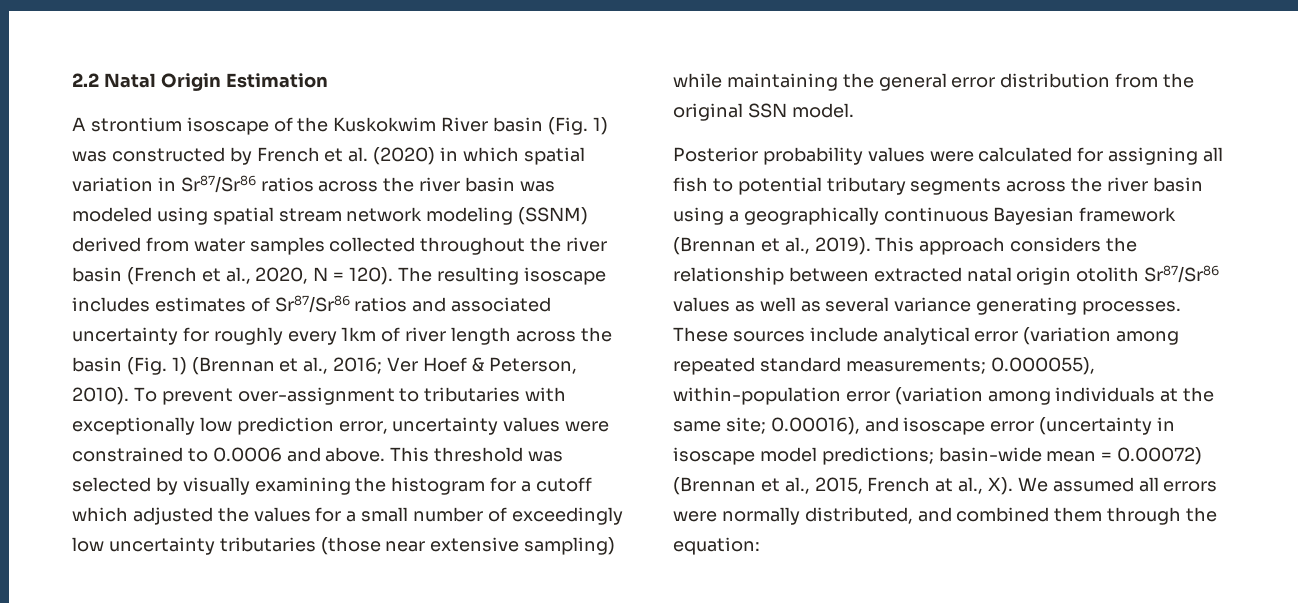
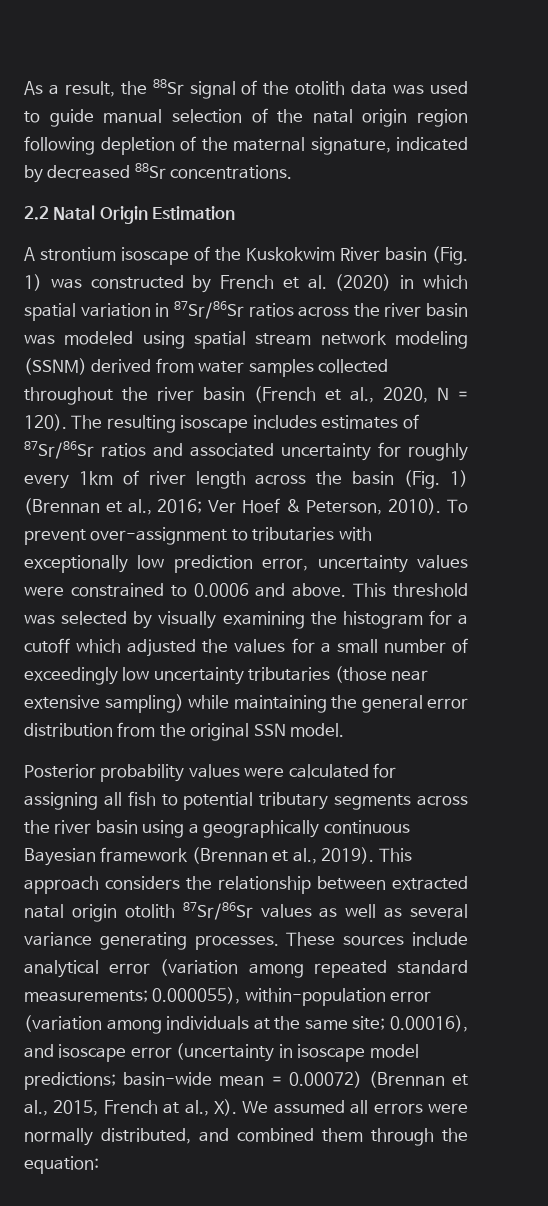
(72, 80) none -> [24,79,469,99] [24,108,468,127] [24,136,468,155] [24,163,293,183] As a result, the 88Sr signal of the otolith data was used to guide manual selection of the natal origin region following depletion of the maternal signature, indicated by decreased 88Sr concentrations. //
[180,175,256,193] Sr87/Sr86 -> [173,301,244,319] 87Sr/86Sr
[274,295,350,313] Sr87/Sr86 -> [24,441,94,459] 87Sr/86Sr
[1144,265,1220,283] Sr87/Sr86 -> [182,902,253,920] 87Sr/86Sr

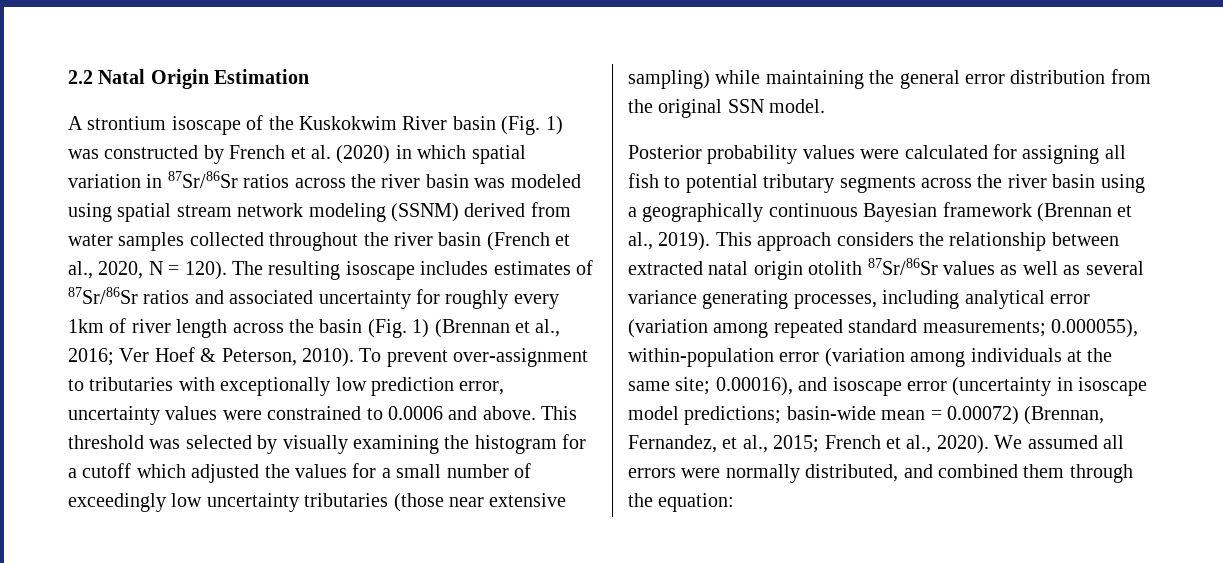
[24,79,469,99] [24,108,468,127] [24,136,468,155] [24,163,293,183] As a result, the 88Sr signal of the otolith data was used to guide manual selection of the natal origin region following depletion of the maternal signature, indicated by decreased 88Sr concentrations. // -> (68, 77) none
[194,932,469,950] processes. These sources include -> [793,290,960,309] processes, including
[368,1071,468,1088] [24,1099,238,1116] (Brennan et al., 2015, French at al., X). -> [1024,406,1105,425] [628,435,989,454] (Brennan, Fernandez, et al., 2015; French et al., 2020).

